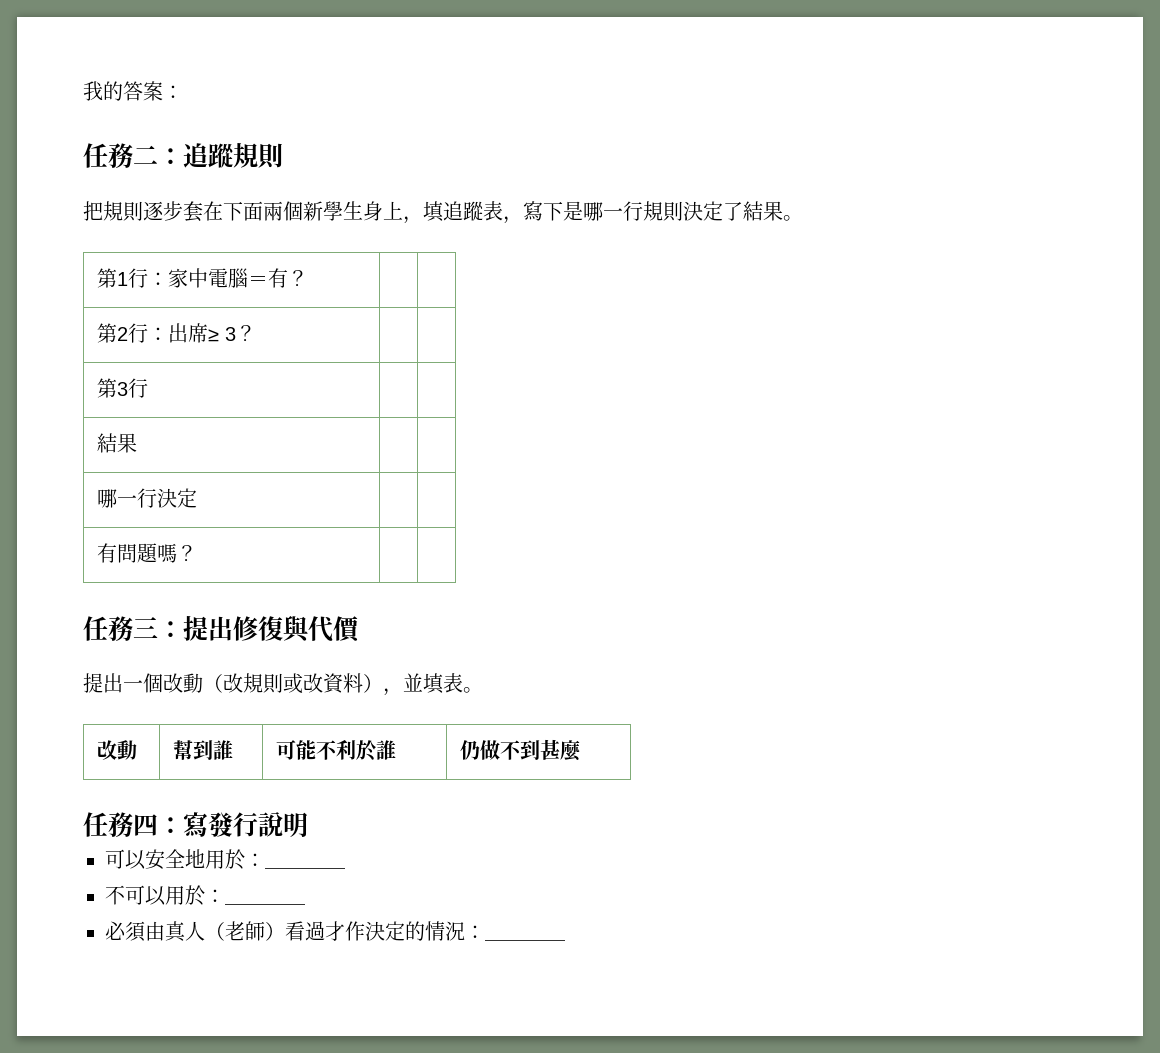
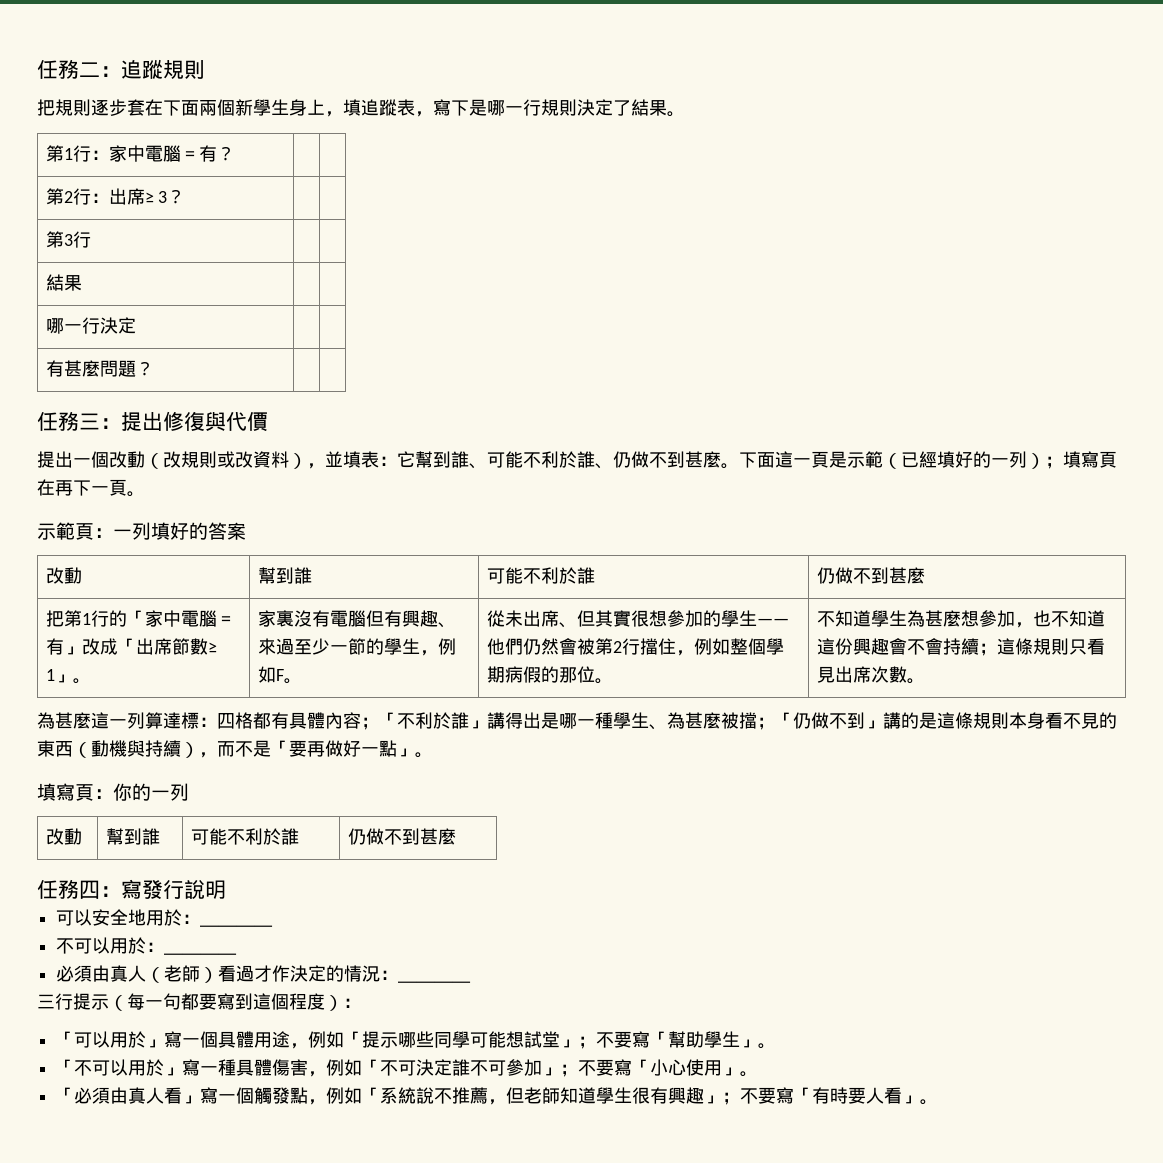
[83,81,183,101] 我的答案： // -> (37, 69) none
[117,543,178,563] 問題嗎 -> [63,360,136,377] 甚麼問題
[463,687,483,693] 。 -> [379,451,1117,469] [37,479,145,497] [37,522,246,540] [45,567,82,584] [257,567,312,584] [486,567,595,584] [816,567,925,584] [45,610,235,627] [45,638,217,655] [45,669,91,684] [257,610,456,628] [257,638,456,656] [257,666,302,684] [486,610,789,628] [486,638,784,656] [486,666,613,684] [816,610,1105,628] [816,638,1105,656] [816,666,925,684] [37,712,1117,730] [37,740,433,758] [37,783,189,801] ：它幫到誰、可能不利於誰、仍做不到甚麼。下面這一頁是示範（已經填好的一列）；填寫頁在再下一頁。 // 示範頁：一列填好的答案 // 改動 | 幫到誰 | 可能不利於誰 | 仍做不到甚麼 // 把第1行的「家中電腦＝有」改成「出席節數≥ 1」。 | 家裏沒有電腦但有興趣、來過至少一節的學生，例如F。 | 從未出席、但其實很想參加的學生——他們仍然會被第2行擋住，例如整個學期病假的那位。 | 不知道學生為甚麼想參加，也不知道這份興趣會不會持續；這條規則只看見出席次數。 // 為甚麼這一列算達標：四格都有具體內容；「不利於誰」講得出是哪一種學生、為甚麼被擋；「仍做不到」講的是這條規則本身看不見的東西（動機與持續），而不是「要再做好一點」。 // 填寫頁：你的一列
(565, 940) none -> [37,993,361,1011] [56,1031,777,1049] [56,1059,759,1077] [56,1087,939,1105] // 三行提示（每一句都要寫到這個程度）： // 「可以用於」寫一個具體用途，例如「提示哪些同學可能想試堂」；不要寫「幫助學生」。 // 「不可以用於」寫一種具體傷害，例如「不可決定誰不可參加」；不要寫「小心使用」。 // 「必須由真人看」寫一個觸發點，例如「系統說不推薦，但老師知道學生很有興趣」；不要寫「有時要人看」。

